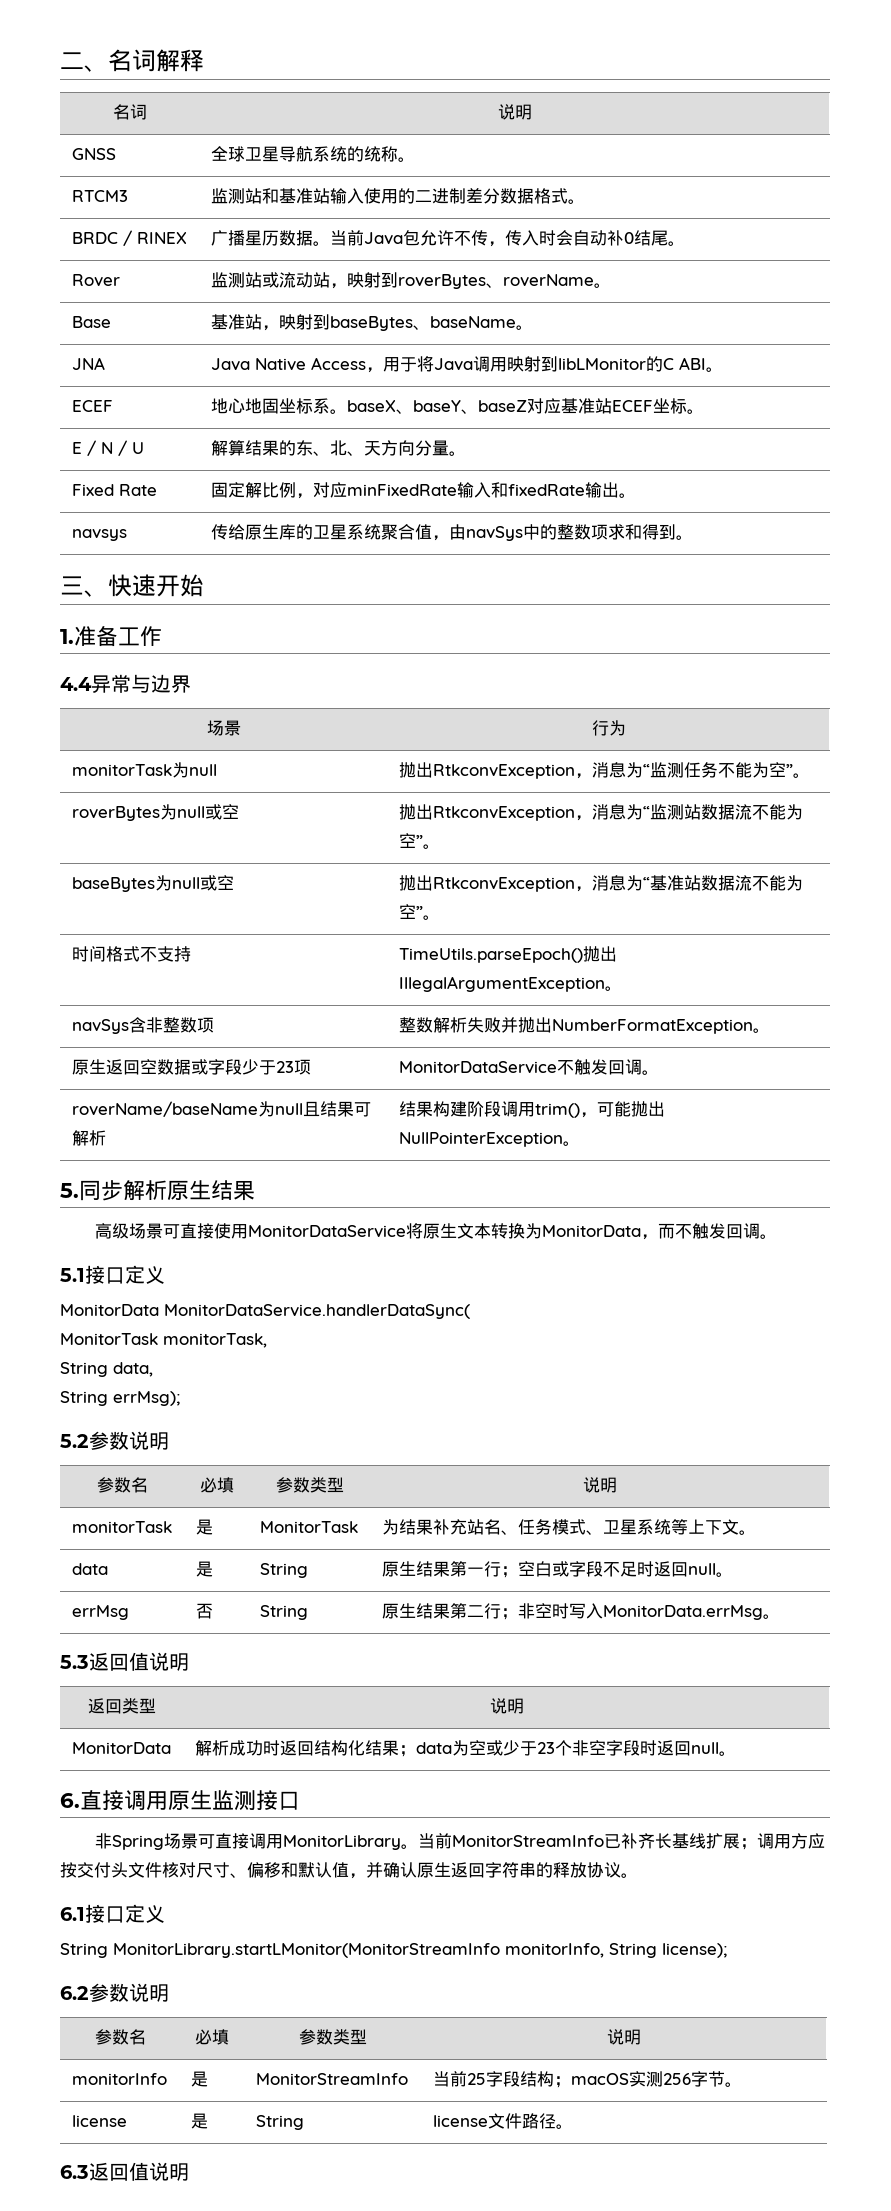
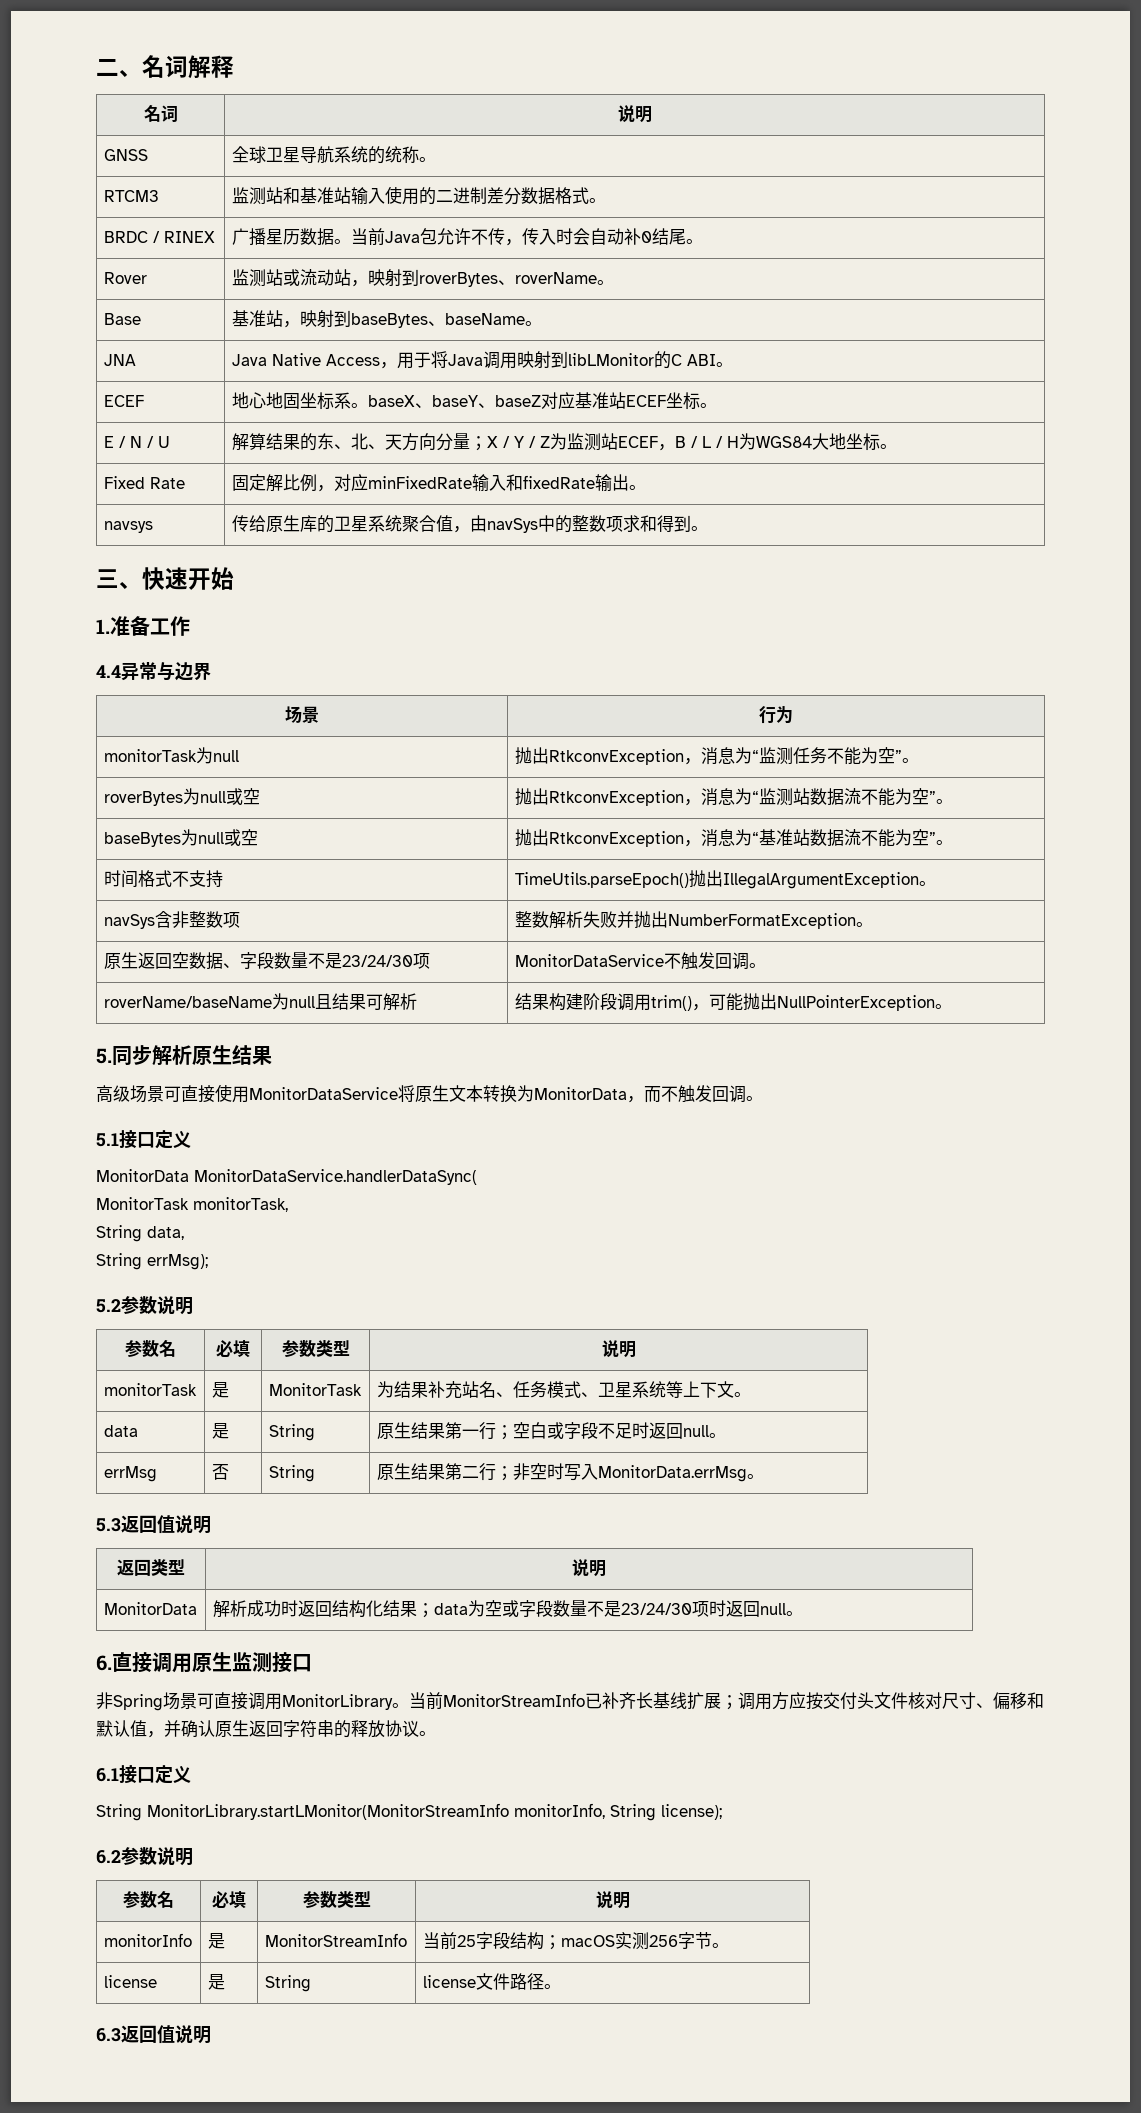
(449, 448) none -> [469,433,880,451] ；X / Y / Z为监测站ECEF，B / L / H为WGS84大地坐标
[190,1059,294,1075] 或字段少于23 -> [222,952,413,969] 、字段数量不是23/24/30
[502,1740,640,1756] 少于23个非空字段 -> [518,1600,709,1617] 字段数量不是23/24/30项

